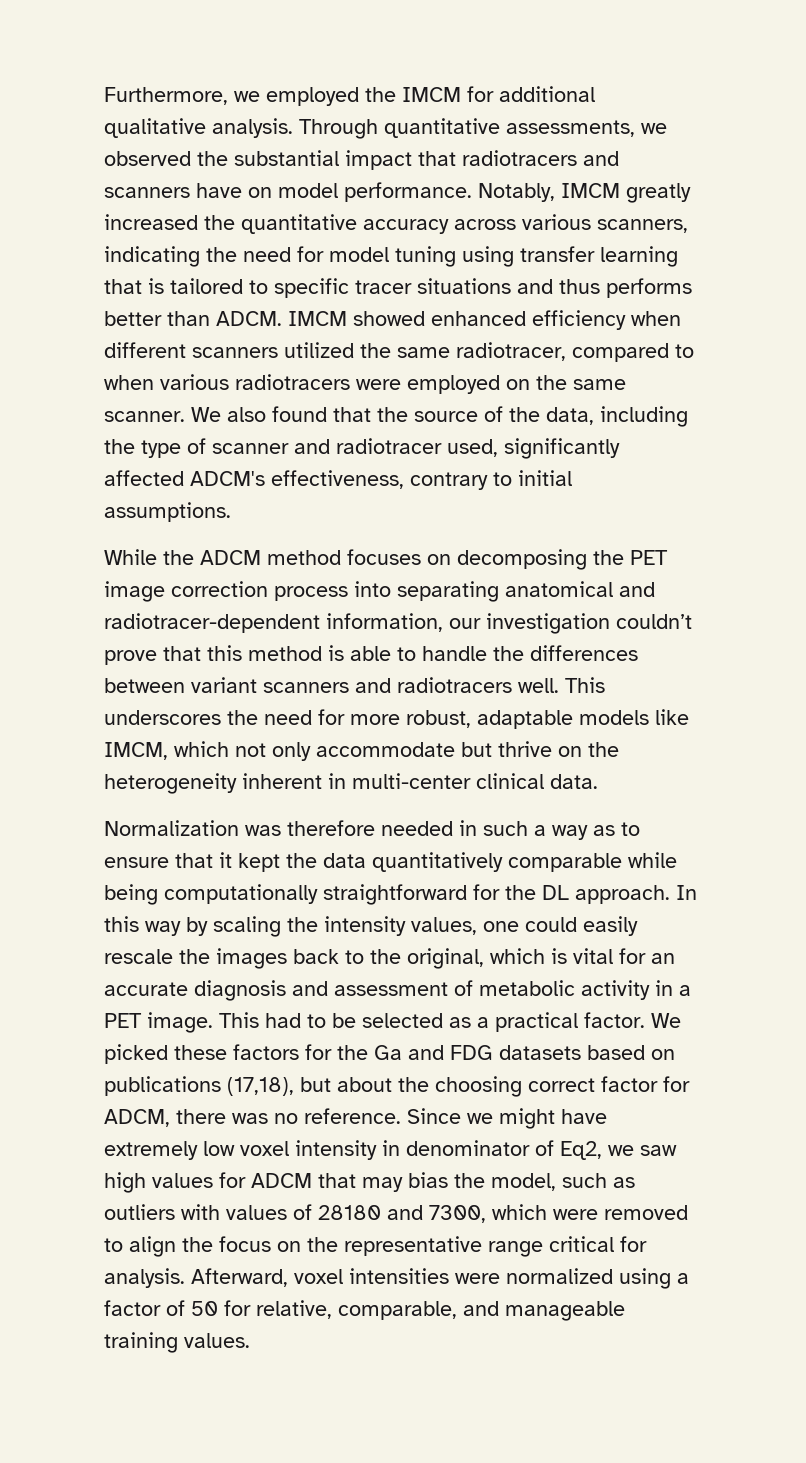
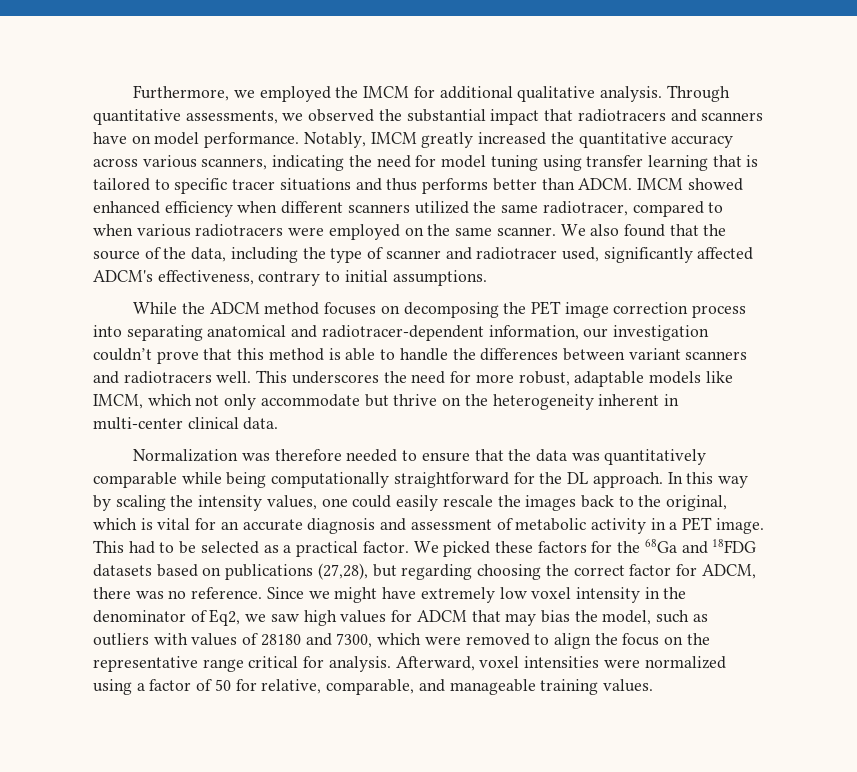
[459,820,615,840] in such a way as -> (398, 455) none
[219,852,280,872] it kept -> (504, 455) none
(366, 860) none -> [571,453,600,461] was
[374,1045,493,1060] Ga and FDG -> [644,539,757,554] 68Ga and 18FDG
[227,1076,522,1097] (17,18), but about the choosing -> [317,563,569,580] (27,28), but regarding choosing the
(400, 1148) none -> [663,587,687,599] the

